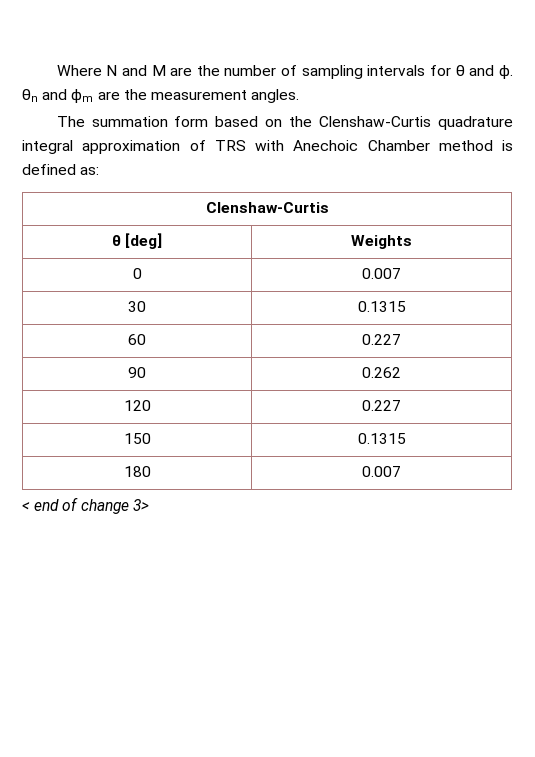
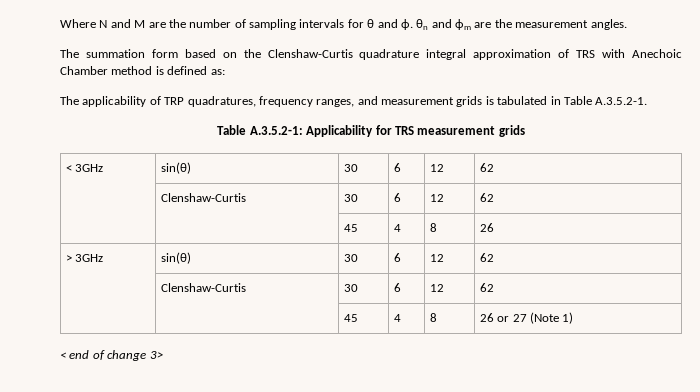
[205,202,329,213] [111,233,163,249] [351,235,412,249] [132,268,142,279] [362,268,401,279] [128,301,146,312] [357,301,406,312] [128,334,146,345] [362,334,401,345] [128,367,146,378] [362,367,401,378] [123,400,151,411] [362,400,401,411] [123,433,151,444] [357,433,406,444] [123,466,151,477] [362,466,401,477] // Clenshaw-Curtis // θ [deg] | Weights // 0 | 0.007 // 30 | 0.1315 // 60 | 0.227 // 90 | 0.262 // 120 | 0.227 // 150 | 0.1315 // 180 | 0.007 -> [60,96,648,107] [217,125,525,137] [65,164,104,172] [160,162,191,174] [343,164,358,172] [393,163,401,172] [429,164,444,172] [479,163,494,172] [160,193,246,202] [343,194,358,202] [393,193,401,202] [429,194,444,202] [479,193,494,202] [343,224,358,232] [393,224,401,232] [429,223,437,232] [479,223,494,232] [65,254,104,262] [160,252,191,264] [343,254,358,262] [393,253,401,262] [429,254,444,262] [479,253,494,262] [160,283,246,292] [343,284,358,292] [393,283,401,292] [429,284,444,292] [479,283,494,292] [343,314,358,322] [393,314,401,322] [429,313,437,322] [479,312,574,324] // The applicability of TRP quadratures, frequency ranges, and measurement grids is tabulated in Table A.3.5.2-1. // Table A.3.5.2-1: Applicability for TRS measurement grids // < 3GHz | sin(θ) | 30 | 6 | 12 | 62 // | Clenshaw-Curtis | 30 | 6 | 12 | 62 // | | 45 | 4 | 8 | 26 // > 3GHz | sin(θ) | 30 | 6 | 12 | 62 // | Clenshaw-Curtis | 30 | 6 | 12 | 62 // | | 45 | 4 | 8 | 26 or 27 (Note 1)

